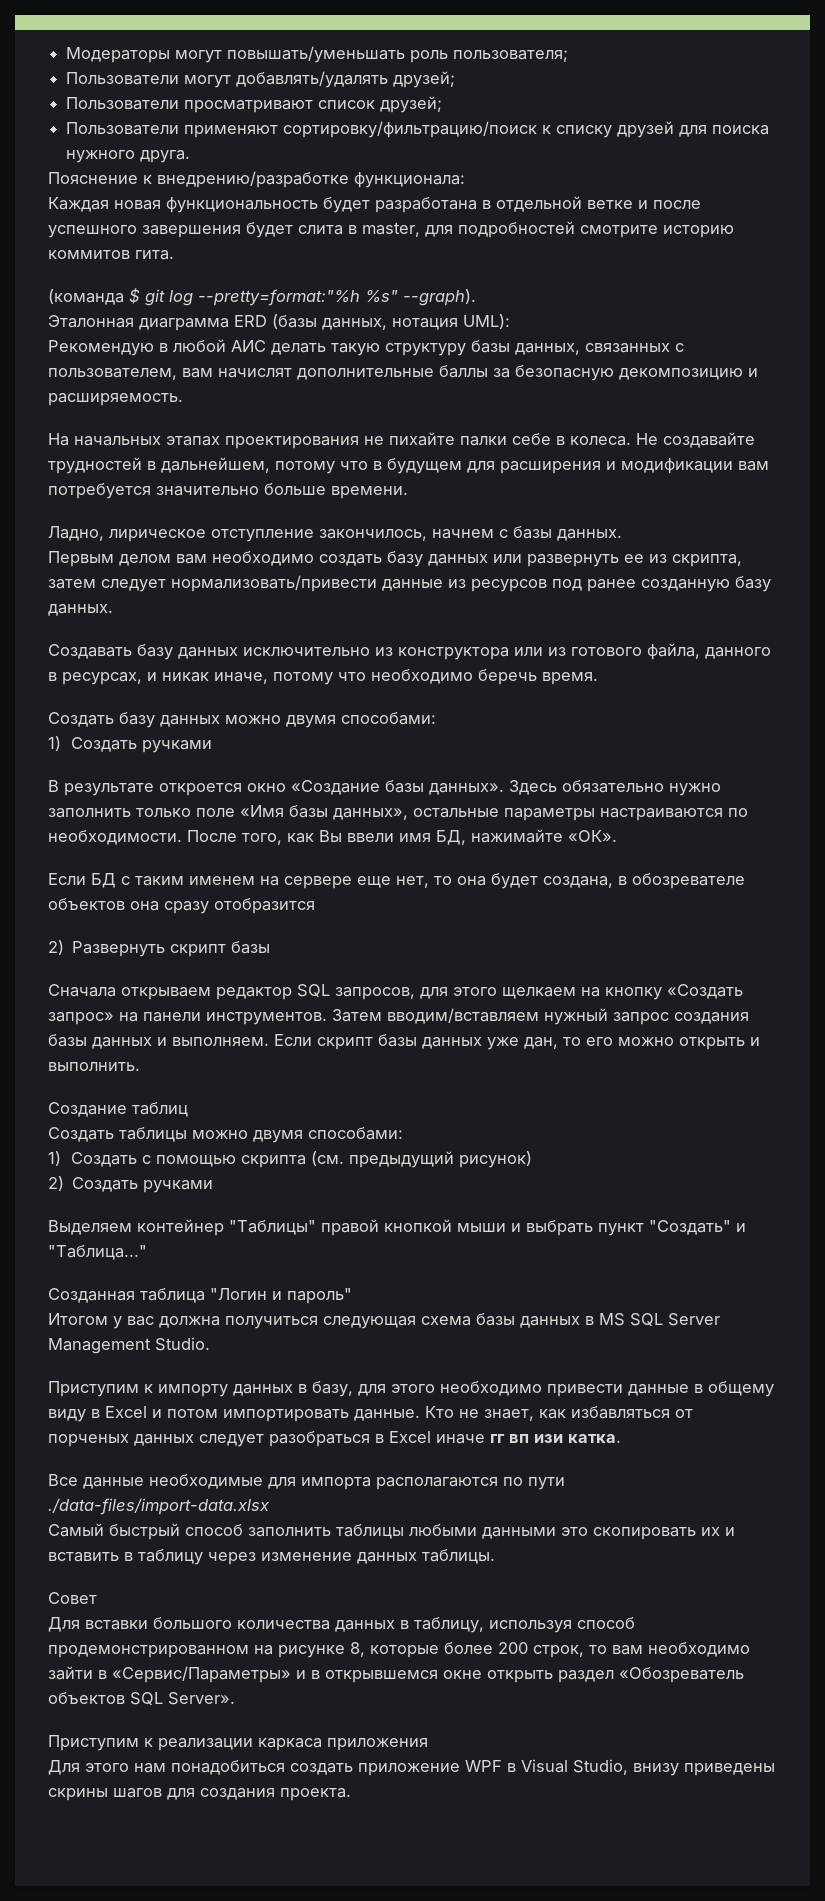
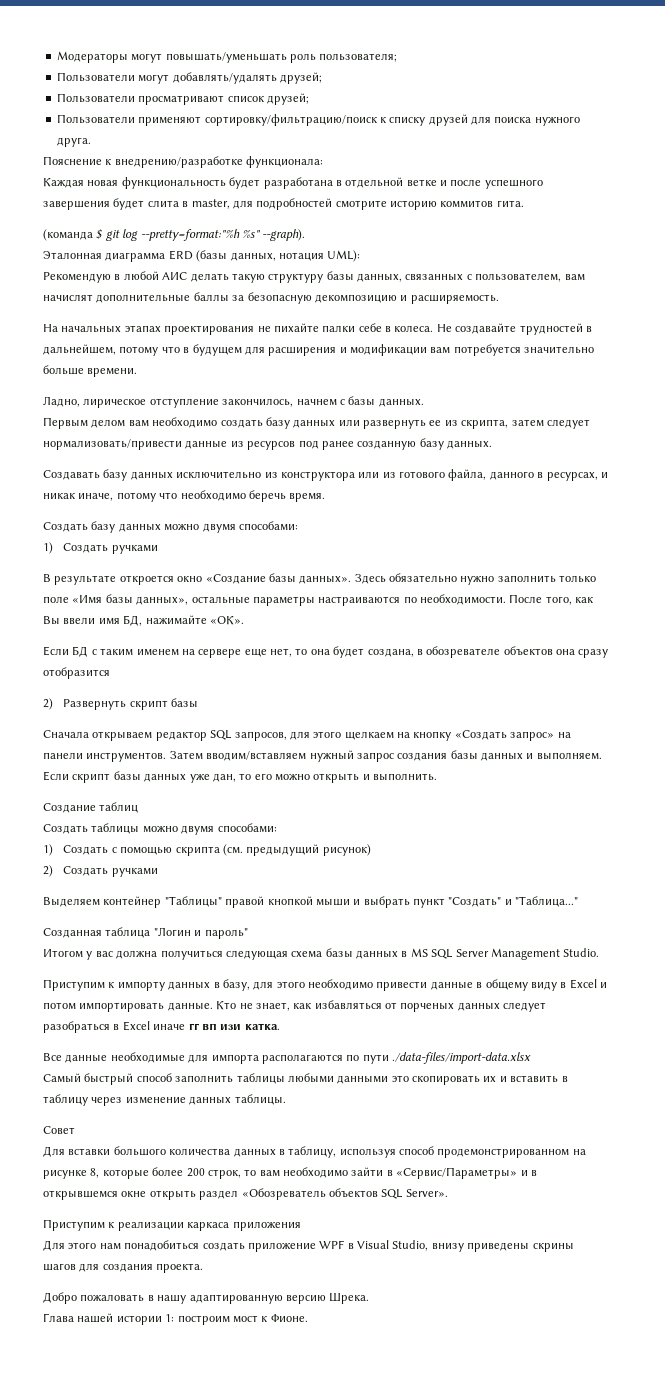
(351, 1794) none -> [43,1292,370,1304] [43,1313,308,1325] // Добро пожаловать в нашу адаптированную версию Шрека. // Глава нашей истории 1: построим мост к Фионе.

